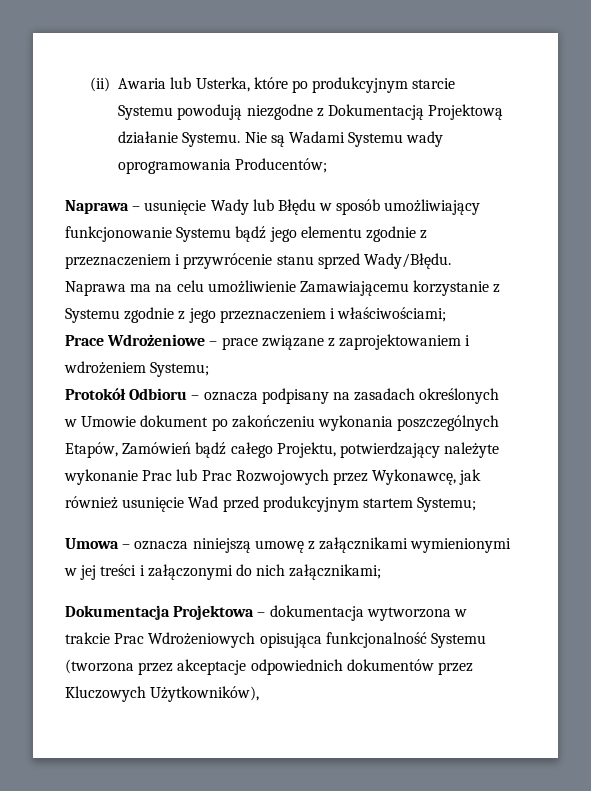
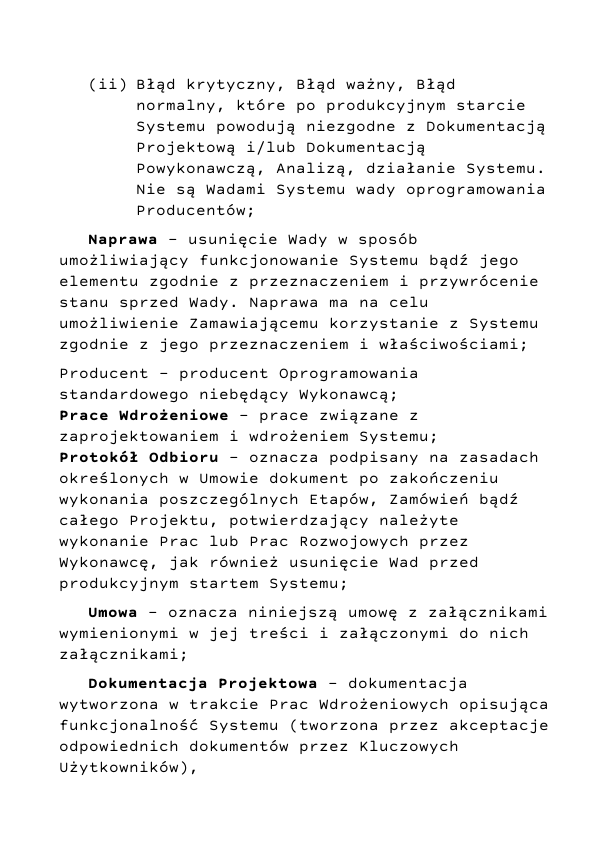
[118,77,250,92] Awaria lub Usterka, -> [136,78,457,93] [136,99,227,114] Błąd krytyczny, Błąd ważny, Błąd normalny,
(504, 112) none -> [246,141,427,156] [136,162,357,177] i/lub Dokumentacją Powykonawczą, Analizą,
[252,199,316,215] lub Błędu -> (328, 240) none
[363,253,451,269] Wady/Błędu. -> [189,296,239,311] Wady.
(447, 314) none -> [59,367,419,382] [59,388,399,403] // Producent – producent Oprogramowania standardowego niebędący Wykonawcą;

